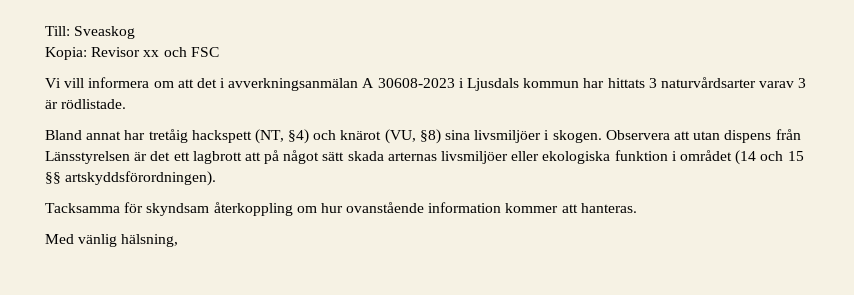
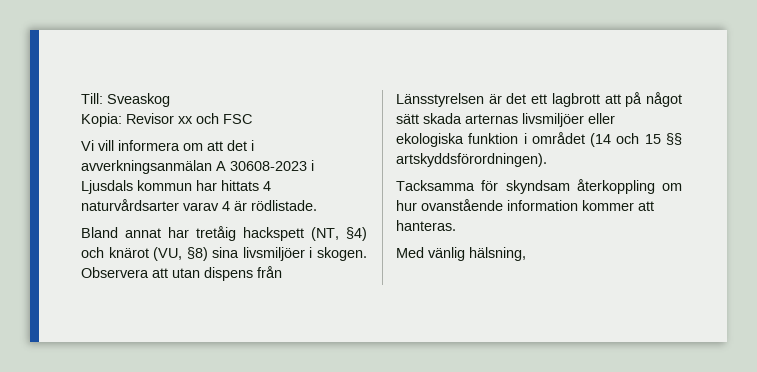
[648,78,657,88] 3 -> [263,181,271,191] 4
[798,78,807,88] 3 -> [222,201,230,211] 4

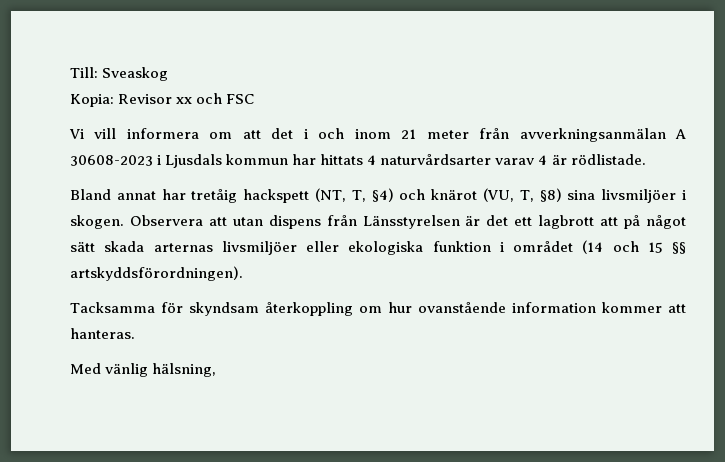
(254, 145) none -> [318,128,510,139] och inom 21 meter från
(339, 234) none -> [351,190,366,202] T,
(183, 254) none -> [519,190,534,202] T,

